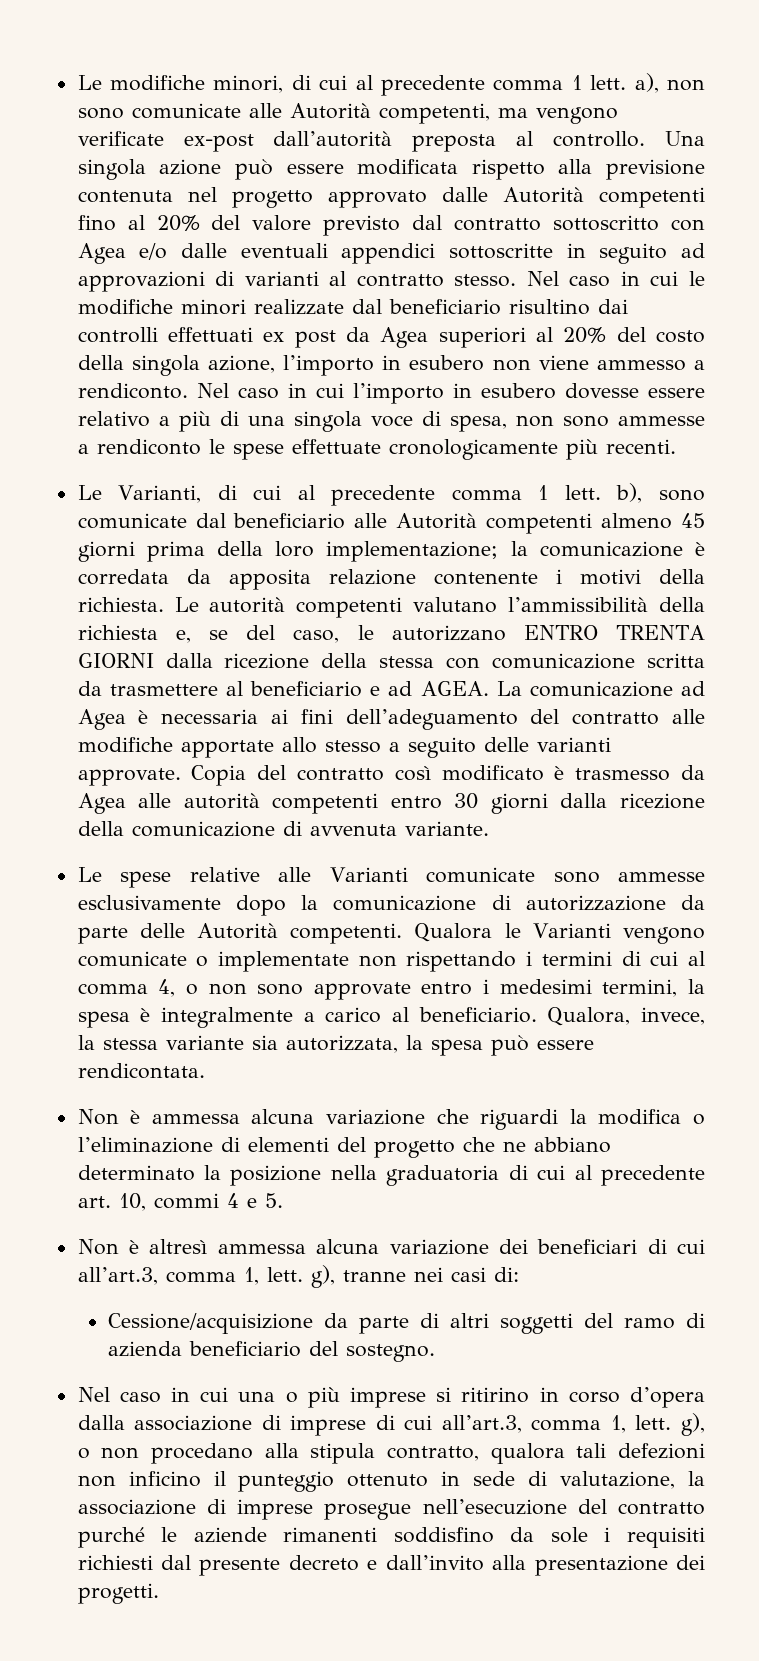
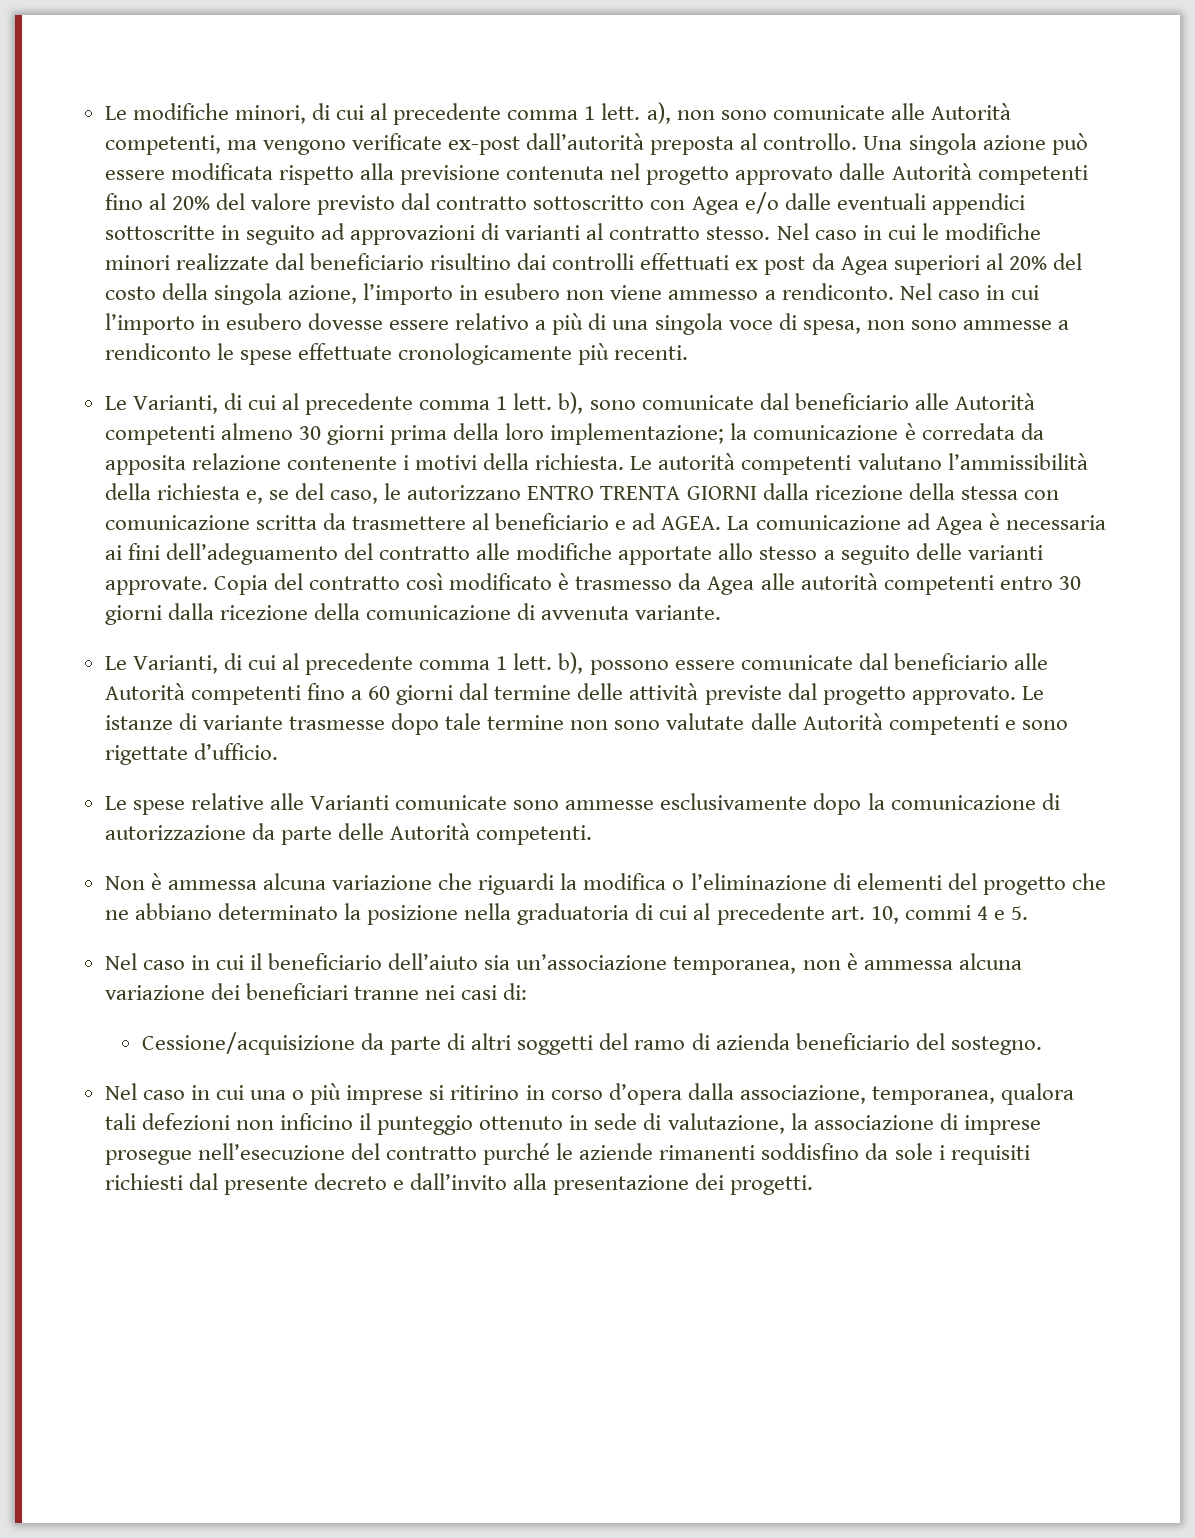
[681,513,705,528] 45 -> [298,426,321,440] 30
(489, 828) none -> [104,652,1048,675] [104,683,1044,705] [104,713,1068,735] [104,743,278,765] // Le Varianti, di cui al precedente comma 1 lett. b), possono essere comunicate dal beneficiario alle Autorità competenti fino a 60 giorni dal termine delle attività previste dal progetto approvato. Le istanze di variante trasmesse dopo tale termine non sono valutate dalle Autorità competenti e sono rigettate d’ufficio.
[414,923,706,944] [77,951,705,972] [77,979,705,1000] [77,1007,705,1028] [77,1035,594,1056] [77,1063,205,1079] Qualora le Varianti vengono comunicate o implementate non rispettando i termini di cui al comma 4, o non sono approvate entro i medesimi termini, la spesa è integralmente a carico al beneficiario. Qualora, invece, la stessa variante sia autorizzata, la spesa può essere rendicontata. -> (593, 835) none
[77,1239,208,1255] Non è altresì -> [104,953,858,975] Nel caso in cui il beneficiario dell’aiuto sia un’associazione temporanea, non è
[647,1239,705,1254] [77,1265,335,1288] di cui all’art.3, comma 1, lett. g), -> (348, 991) none
[134,1413,705,1436] [77,1443,479,1464] associazione di imprese di cui all’art.3, comma 1, lett. g), o non procedano alla stipula contratto, -> [739,1085,995,1105] associazione, temporanea,

